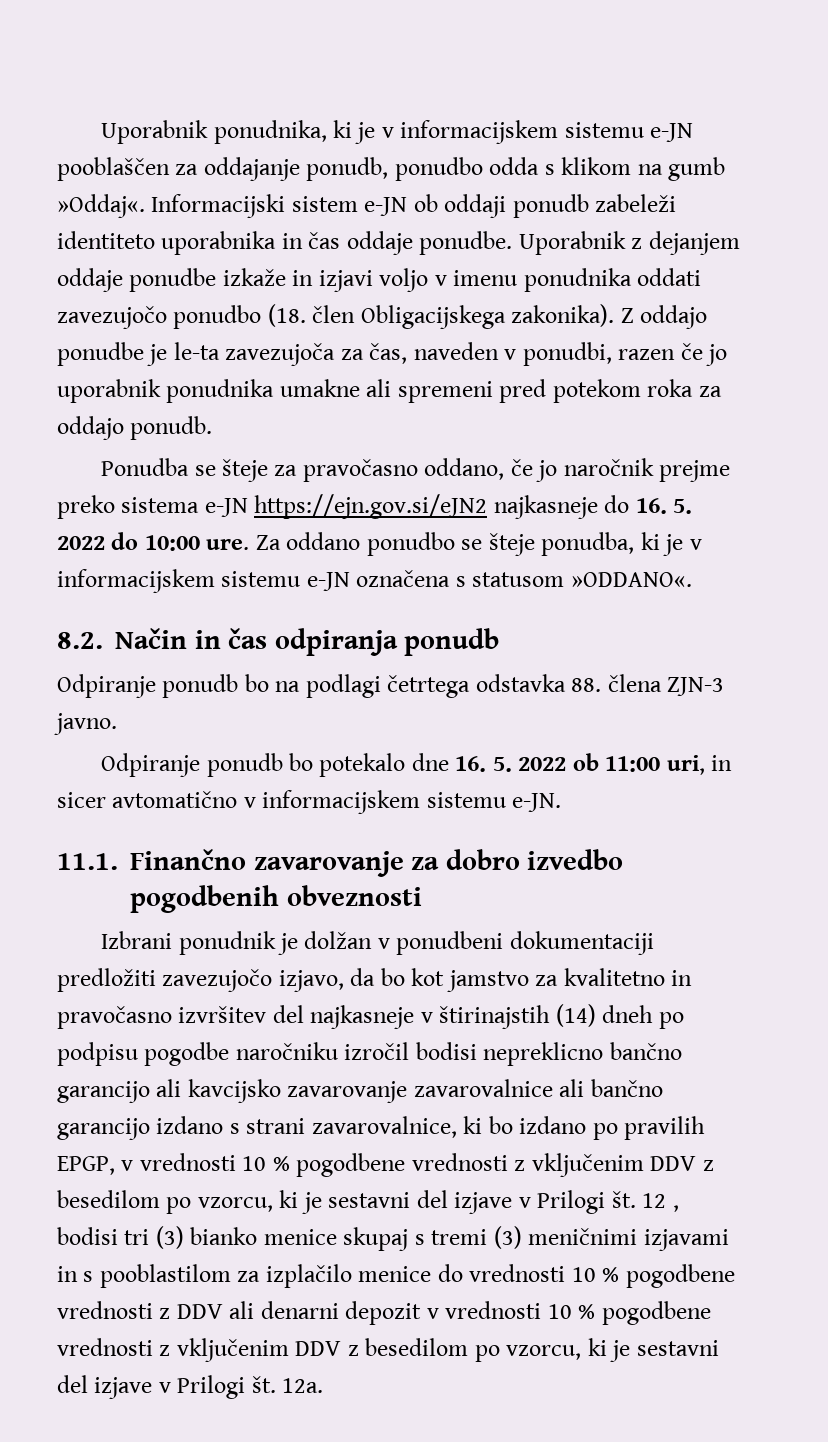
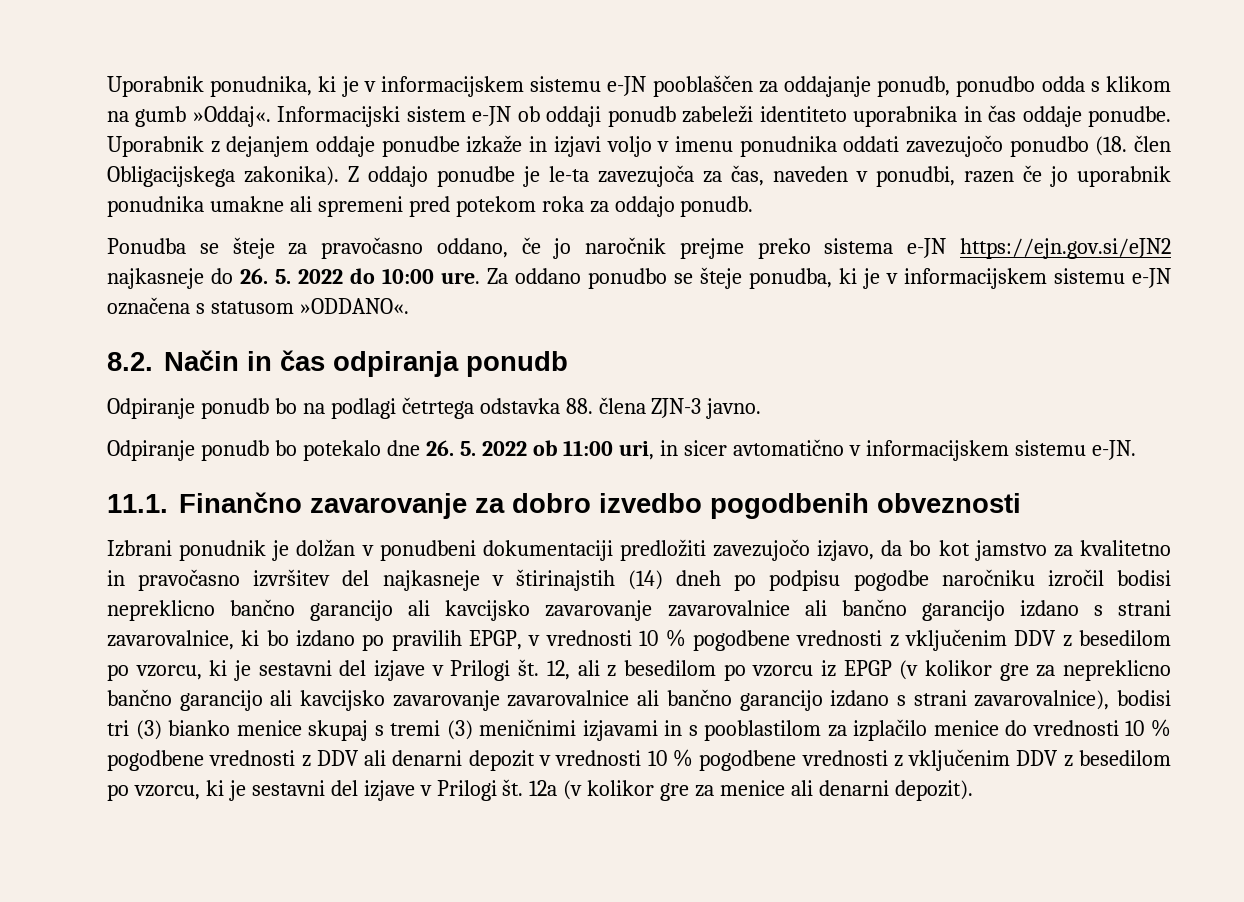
[635,498,667,514] 16. -> [240,268,268,284] 26.
[455,756,487,772] 16. -> [425,440,454,456] 26.
[642,1193,679,1212] 12 , -> [546,660,1171,681] [107,689,1110,711] 12, ali z besedilom po vzorcu iz EPGP (v kolikor gre za nepreklicno bančno garancijo ali kavcijsko zavarovanje zavarovalnice ali bančno garancijo izdano s strani zavarovalnice),
[282,1378,324,1393] 12a. -> [529,780,973,801] 12a (v kolikor gre za menice ali denarni depozit).

